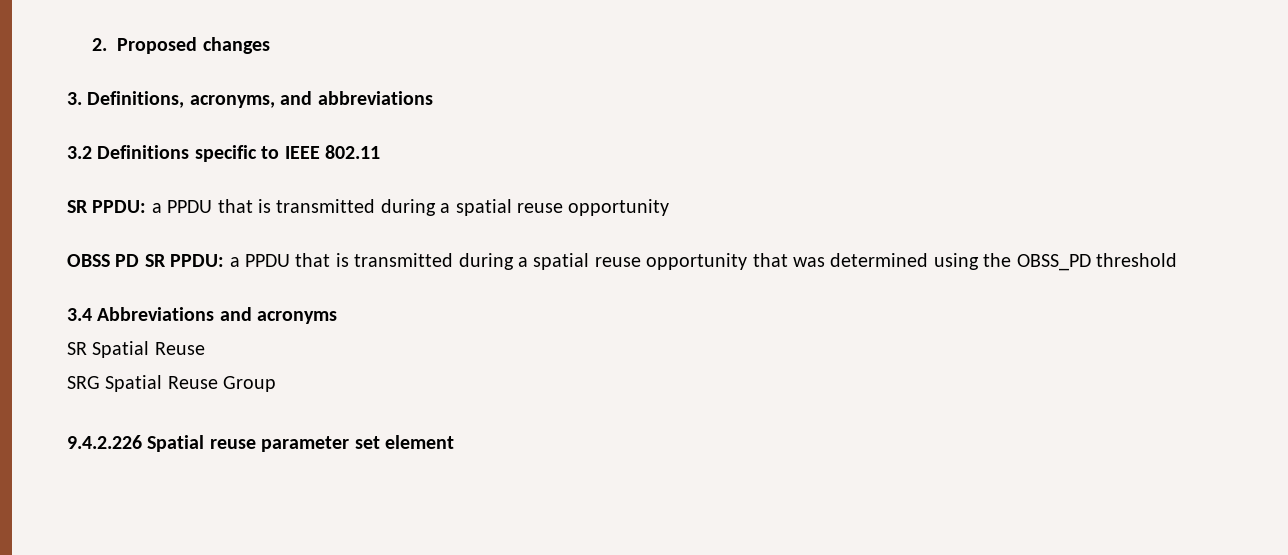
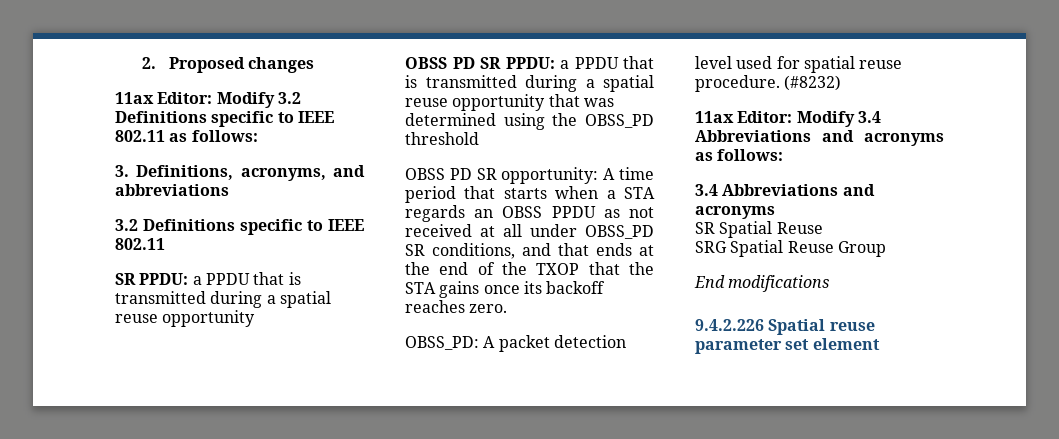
(270, 45) none -> [115,92,301,108] [115,111,334,127] [115,130,258,142] // 11ax Editor: Modify 3.2 Definitions specific to IEEE 802.11 as follows:
(1177, 260) none -> [405,167,654,184] [405,186,655,203] [405,205,654,222] [405,224,654,239] [405,243,654,259] [405,262,654,275] [405,281,606,298] [405,300,508,313] [405,335,626,352] [695,56,903,73] [695,75,842,92] [695,111,881,127] [695,130,944,146] [695,149,784,161] // OBSS PD SR opportunity: A time period that starts when a STA regards an OBSS PPDU as not received at all under OBSS_PD SR conditions, and that ends at the end of the TXOP that the STA gains once its backoff reaches zero. // OBSS_PD: A packet detection level used for spatial reuse procedure. (#8232) // 11ax Editor: Modify 3.4 Abbreviations and acronyms as follows:
(277, 384) none -> [694,275,830,292] // End modifications

